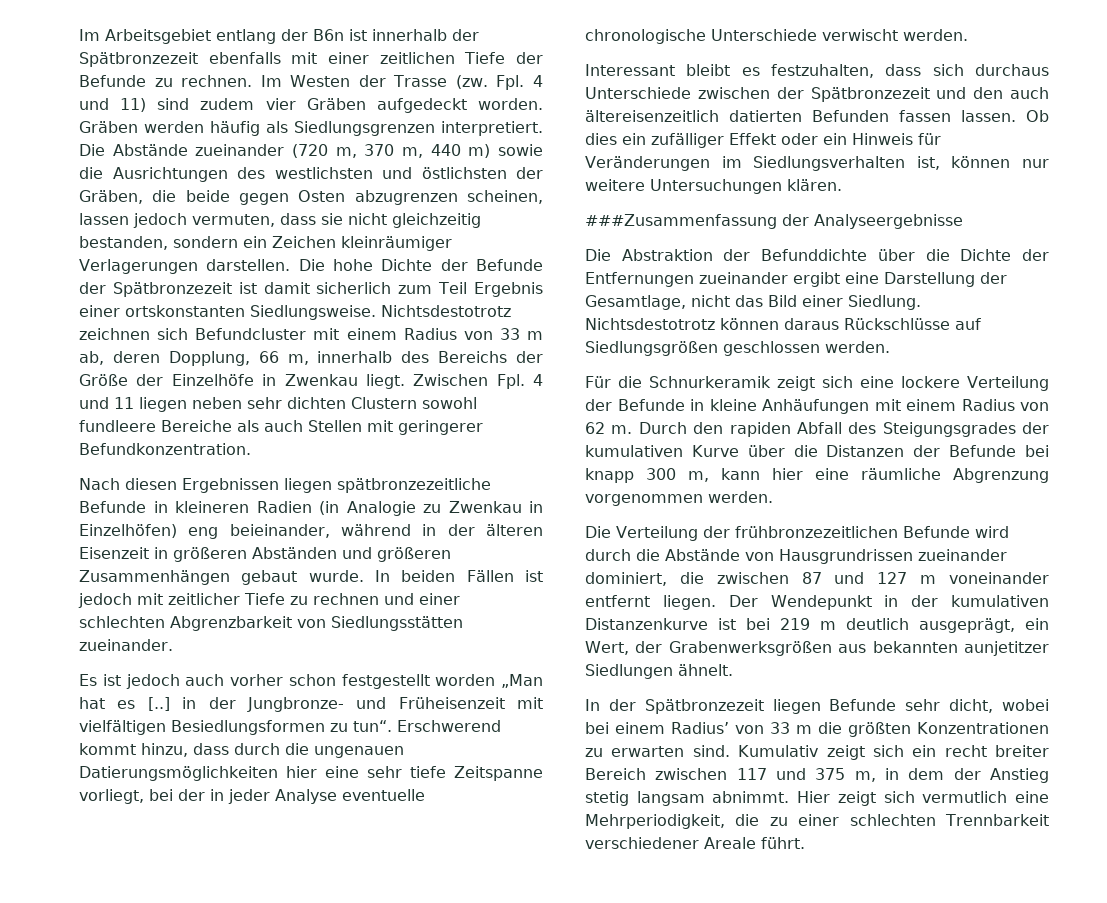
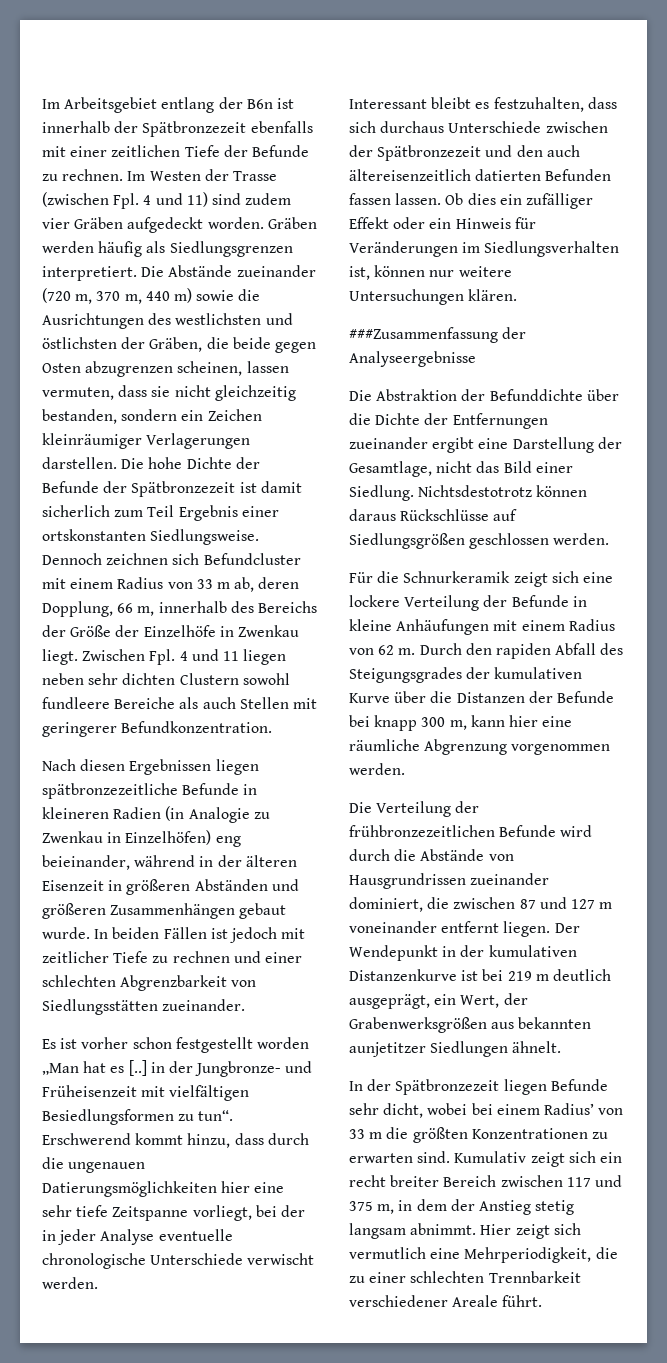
[455,75,488,89] (zw. -> [42,192,109,207] (zwischen
[133,213,187,228] jedoch -> (289, 367) none
[381,305,511,317] Nichtsdestotrotz -> [42,553,102,565] Dennoch
[125,674,225,689] jedoch auch -> (78, 1043) none

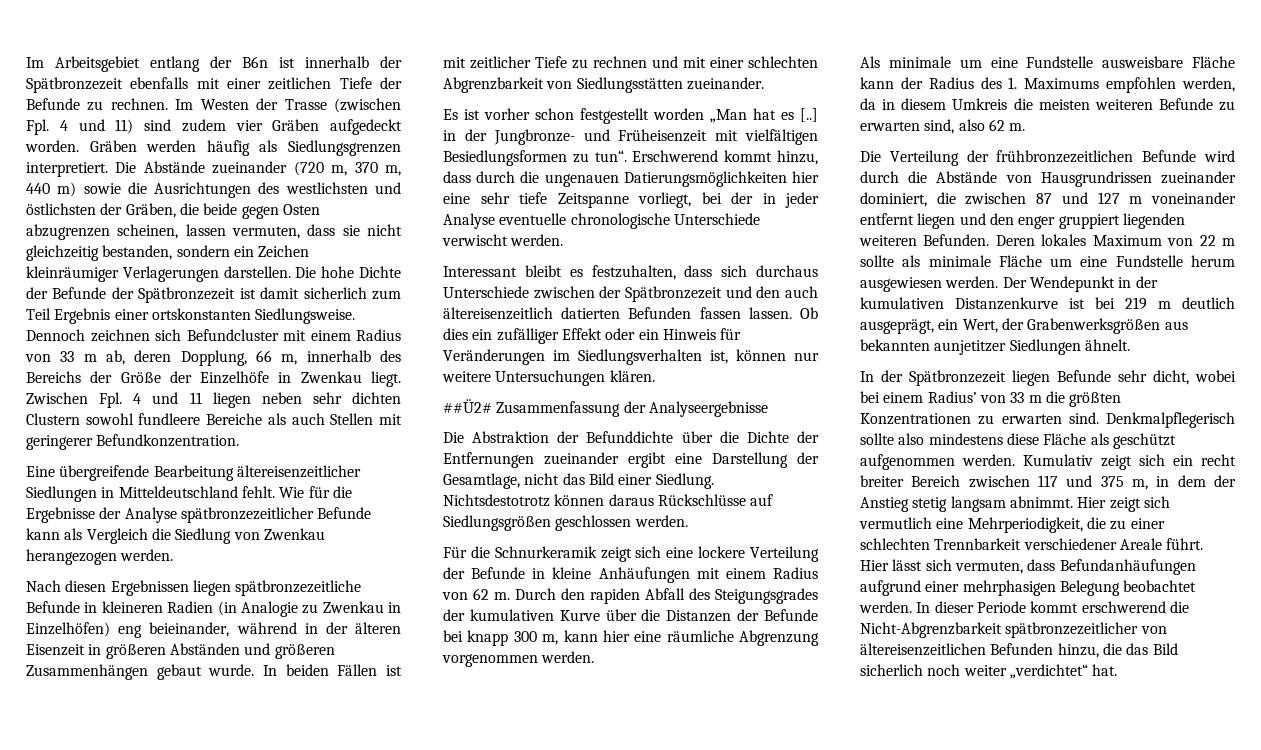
(273, 727) none -> [26,465,361,481] [26,486,352,502] [26,507,372,523] [26,528,325,544] [26,549,174,565] // Eine übergreifende Bearbeitung ältereisenzeitlicher Siedlungen in Mitteldeutschland fehlt. Wie für die Ergebnisse der Analyse spätbronzezeitlicher Befunde kann als Vergleich die Siedlung von Zwenkau herangezogen werden.
[229,927,277,943] jedoch -> (402, 670) none
(261, 957) none -> [683,57,706,68] mit
[349,327,498,343] ###Zusammenfassung -> [443,399,621,417] ##Ü2# Zusammenfassung
(405, 769) none -> [860,56,1235,68] [860,77,1235,93] [860,98,1235,111] [860,119,1026,134] // Als minimale um eine Fundstelle ausweisbare Fläche kann der Radius des 1. Maximums empfohlen werden, da in diesem Umkreis die meisten weiteren Befunde zu erwarten sind, also 62 m.
[503,921,551,937] liegen. -> [917,213,1185,229] [859,234,1235,246] [860,255,1235,267] [860,276,999,292] liegen und den enger gruppiert liegenden weiteren Befunden. Deren lokales Maximum von 22 m sollte als minimale Fläche um eine Fundstelle herum ausgewiesen werden.
(451, 1157) none -> [1106,412,1235,428] [860,433,1176,449] [860,454,1015,470] Denkmalpflegerisch sollte also mindestens diese Fläche als geschützt aufgenommen werden.
(543, 1301) none -> [860,559,1196,575] [860,580,1197,596] [859,601,1189,613] [860,622,1167,638] [860,643,1178,658] [860,664,1118,679] Hier lässt sich vermuten, dass Befundanhäufungen aufgrund einer mehrphasigen Belegung beobachtet werden. In dieser Periode kommt erschwerend die Nicht-Abgrenzbarkeit spätbronzezeitlicher von ältereisenzeitlichen Befunden hinzu, die das Bild sicherlich noch weiter „verdichtet“ hat.

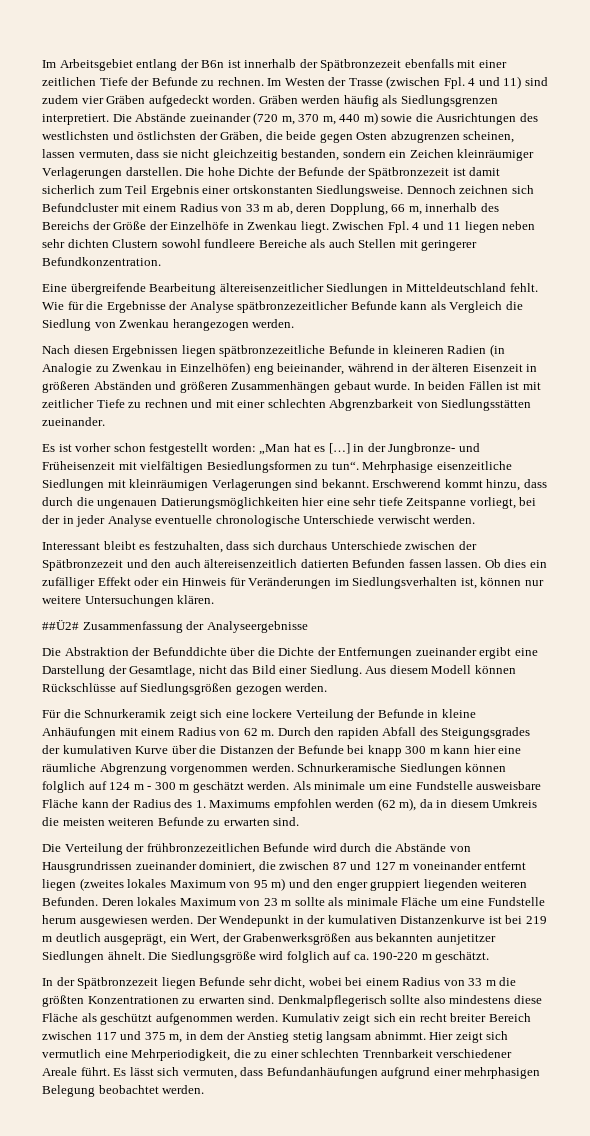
[653,108,704,120] worden -> [211,443,256,452] worden:
[800,108,818,122] [..] -> [328,443,350,454] […]
(627, 156) none -> [362,461,512,473] [42,479,369,491] Mehrphasige eisenzeitliche Siedlungen mit kleinräumigen Verlagerungen sind bekannt.
[443,494,654,507] Nichtsdestotrotz können daraus -> [365,665,516,674] Aus diesem Modell können
[555,515,632,531] geschlossen -> [235,685,282,695] gezogen
[542,634,559,645] m, -> [429,748,440,754] m
(595, 657) // -> [297,763,507,775] [42,781,290,793] Schnurkeramische Siedlungen können folglich auf 124 m - 300 m geschätzt werden.
[1182,77,1235,92] werden, -> [335,798,417,811] werden (62 m),
[924,119,1026,134] sind, also 62 m. -> [273,817,300,826] sind.
(956, 221) none -> [79,878,286,891] (zweites lokales Maximum von 95 m)
[1199,235,1216,246] 22 -> [263,898,278,906] 23
(1130, 345) none -> [148,951,490,963] Die Siedlungsgröße wird folglich auf ca. 190-220 m geschätzt.
[927,391,977,403] Radius’ -> [402,977,441,986] Radius
[860,560,889,571] Hier -> [113,1068,127,1076] Es
[916,601,1189,613] [860,622,1167,638] [860,643,1178,658] [860,664,1118,679] In dieser Periode kommt erschwerend die Nicht-Abgrenzbarkeit spätbronzezeitlicher von ältereisenzeitlichen Befunden hinzu, die das Bild sicherlich noch weiter „verdichtet“ hat. -> (205, 1089) none

